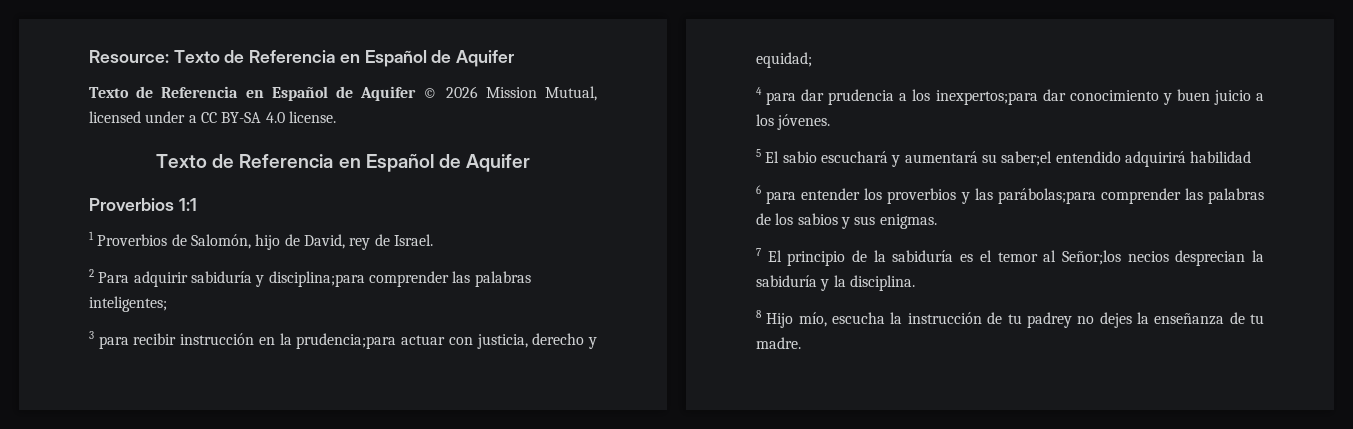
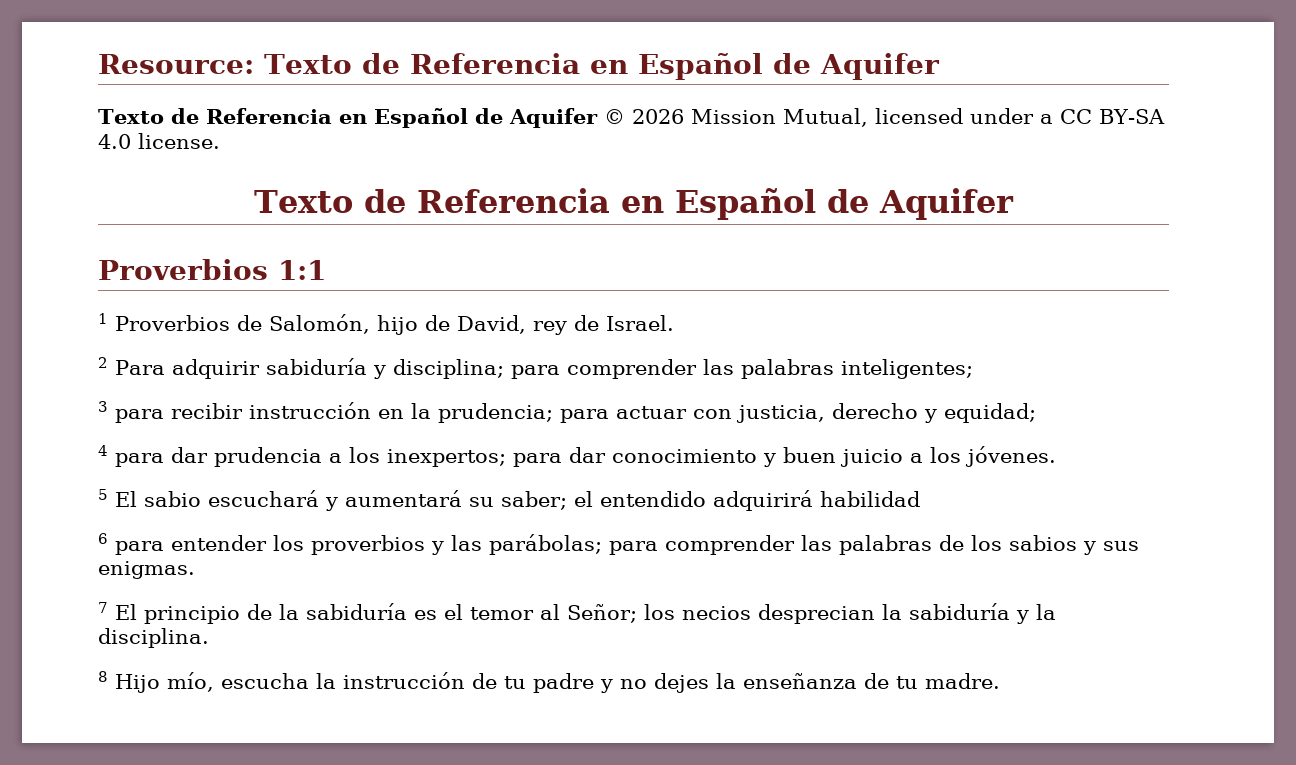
[268,271,365,287] disciplina;para -> [392,359,560,379] disciplina; para
[296,333,397,349] prudencia;para -> [438,403,609,423] prudencia; para
[935,90,1038,105] inexpertos;para -> [387,449,562,467] inexpertos; para
[1001,151,1053,166] saber;el -> [501,491,593,510] saber; el
[997,188,1096,204] parábolas;para -> [489,534,658,555] parábolas; para
[1061,250,1121,265] Señor;los -> [567,604,675,623] Señor; los
[1026,312,1072,328] padrey -> [533,673,613,693] padre y

